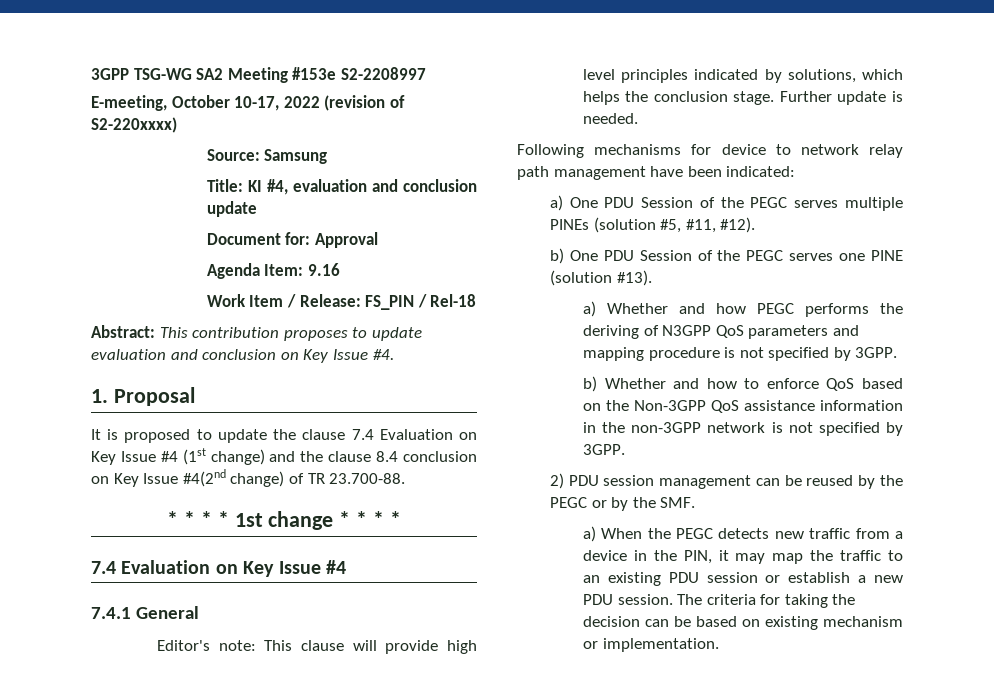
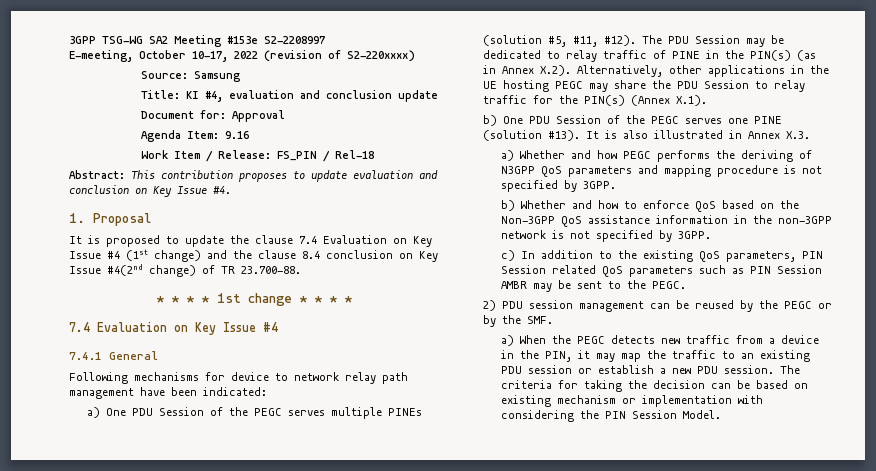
[156,640,477,654] [582,69,903,83] [582,91,903,105] [582,113,638,124] // Editor's note: This clause will provide high level principles indicated by solutions, which helps the conclusion stage. Further update is needed. -> (158, 355) none
(756, 225) none -> [642,35,785,47] [483,50,817,62] [483,65,830,77] [483,80,806,92] [483,95,708,106] The PDU Session may be dedicated to relay traffic of PINE in the PIN(s) (as in Annex X.2). Alternatively, other applications in the UE hosting PEGC may share the PDU Session to relay traffic for the PIN(s) (Annex X.1).
(652, 278) none -> [586,130,811,139] It is also illustrated in Annex X.3.
(625, 449) none -> [501,250,824,262] [501,265,823,277] [501,280,687,292] // c) In addition to the existing QoS parameters, PIN Session related QoS parameters such as PIN Session AMBR may be sent to the PEGC.
[602,638,719,652] implementation. -> [642,395,764,407] [501,410,722,422] implementation with considering the PIN Session Model.

